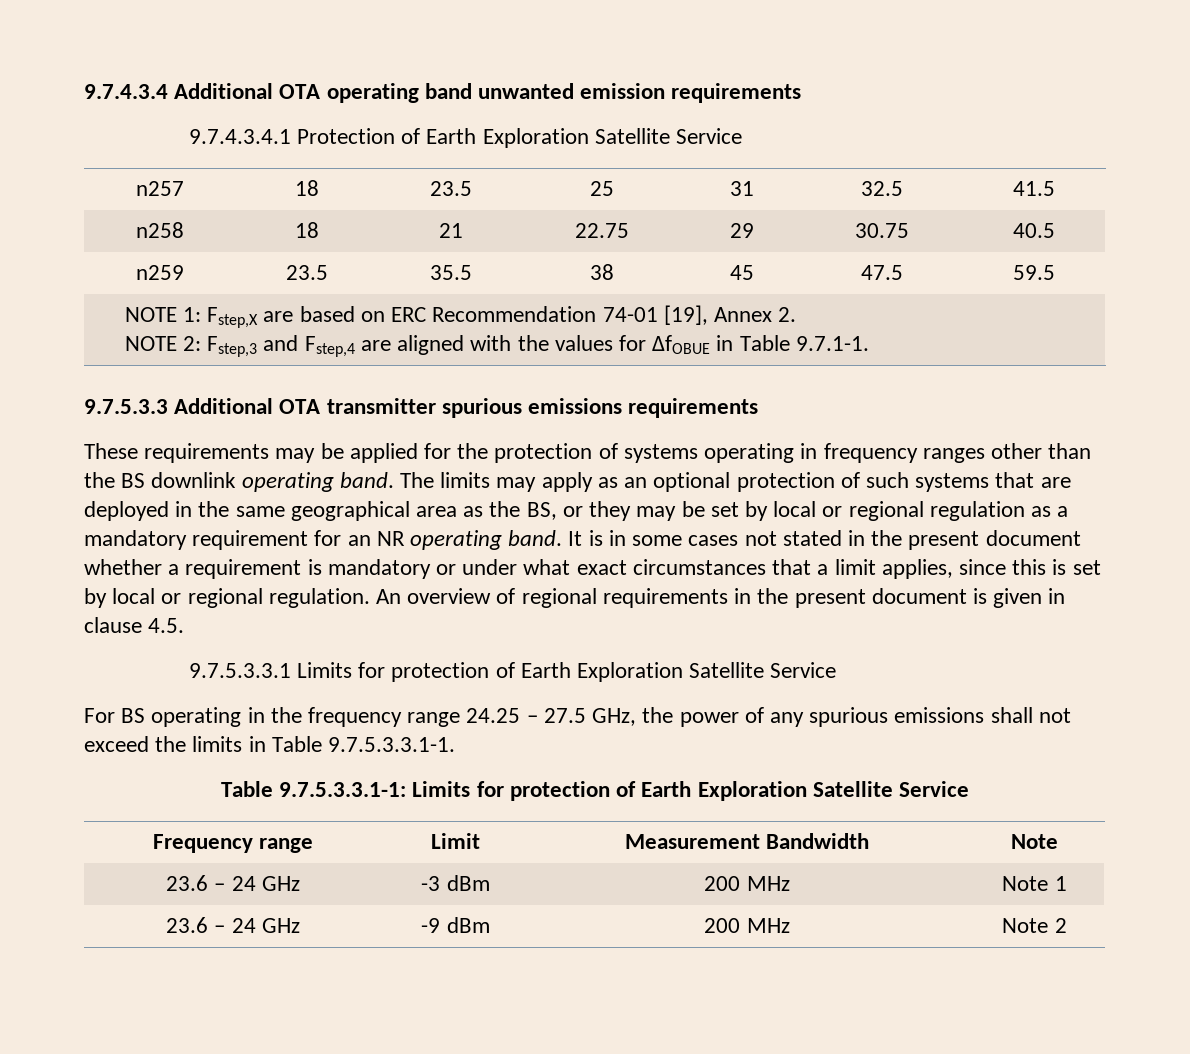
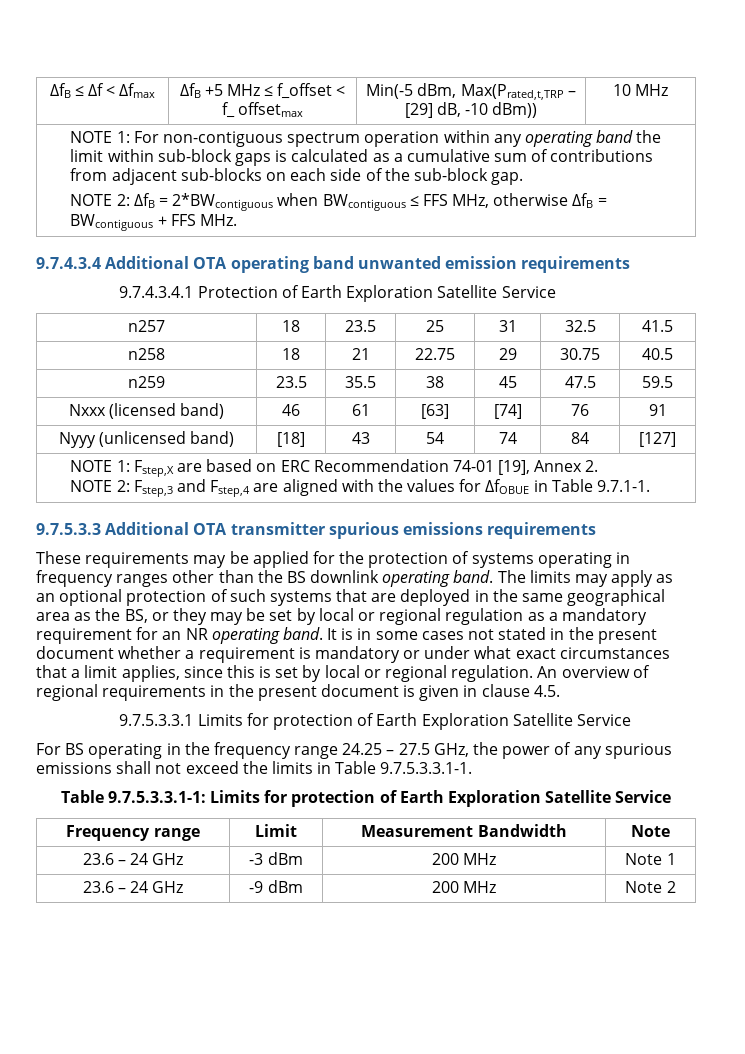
(84, 91) none -> [49,83,156,98] [179,83,346,99] [221,102,304,118] [366,83,576,100] [404,102,538,118] [612,84,669,96] [70,130,662,147] [70,149,654,166] [70,168,524,185] [70,193,607,211] [70,214,237,231] ΔfB ≤ Δf < Δfmax | ΔfB +5 MHz ≤ f_offset < f_ offsetmax | Min(-5 dBm, Max(Prated,t,TRP – [29] dB, -10 dBm)) | 10 MHz // NOTE 1: For non-contiguous spectrum operation within any operating band the limit within sub-block gaps is calculated as a cumulative sum of contributions from adjacent sub-blocks on each side of the sub-block gap. // NOTE 2: ΔfB = 2*BWcontiguous when BWcontiguous ≤ FFS MHz, otherwise ΔfB = BWcontiguous + FFS MHz. //
(1055, 272) none -> [68,403,225,419] [282,404,300,416] [351,404,370,416] [421,404,449,419] [493,404,522,419] [571,404,589,416] [648,404,667,416] [58,431,235,448] [277,432,305,447] [351,432,370,444] [426,432,444,444] [498,432,517,444] [571,432,589,444] [639,432,676,447] // Nxxx (licensed band) | 46 | 61 | [63] | [74] | 76 | 91 // Nyyy (unlicensed band) | [18] | 43 | 54 | 74 | 84 | [127]

